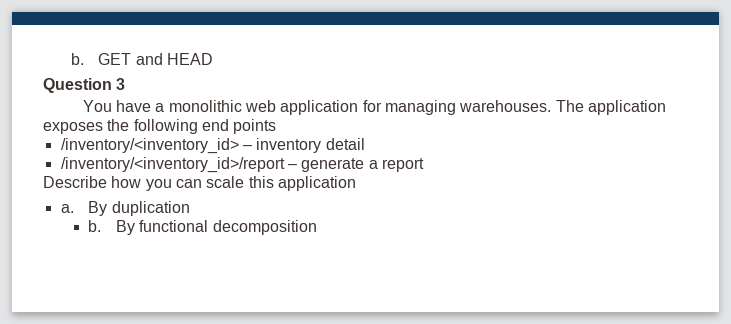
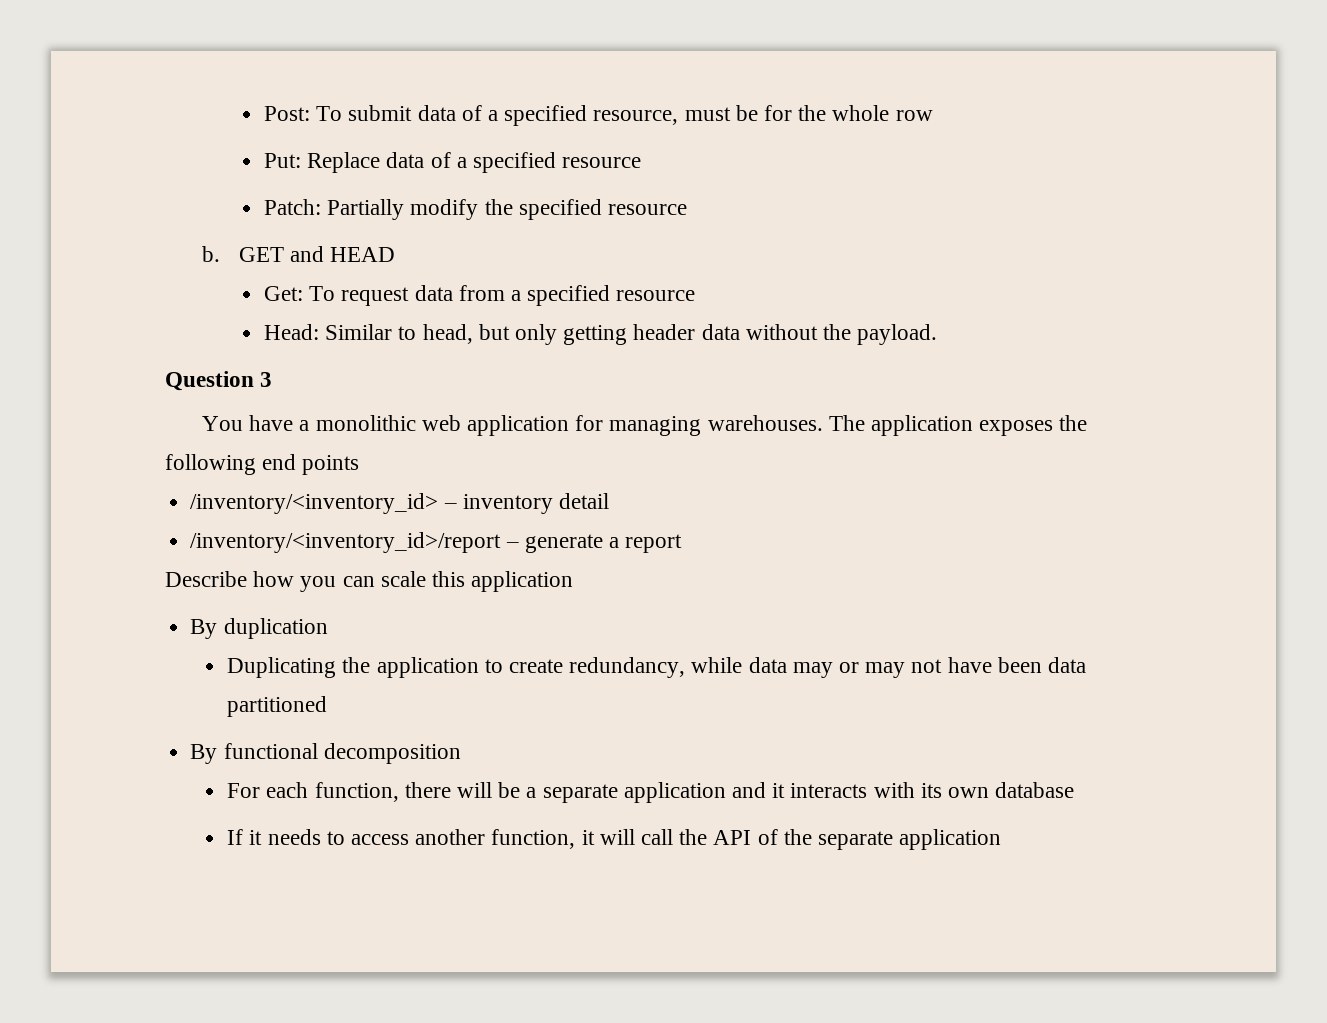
[70,53,213,65] b. GET and HEAD -> [263,105,933,126] [263,152,642,173] [263,199,688,220] [201,246,396,262] [263,285,696,306] [263,324,938,345] Post: To submit data of a specified resource, must be for the whole row // Put: Replace data of a specified resource // Patch: Partially modify the specified resource // b. GET and HEAD // Get: To request data from a specified resource // Head: Similar to head, but only getting header data without the payload.
[60,204,74,213] a. -> (574, 581) none
[88,220,317,235] b. By functional decomposition -> [227,657,1087,678] [227,696,328,717] [190,743,461,764] [227,782,1075,803] [227,829,1002,850] Duplicating the application to create redundancy, while data may or may not have been data partitioned // By functional decomposition // For each function, there will be a separate application and it interacts with its own database // If it needs to access another function, it will call the API of the separate application

